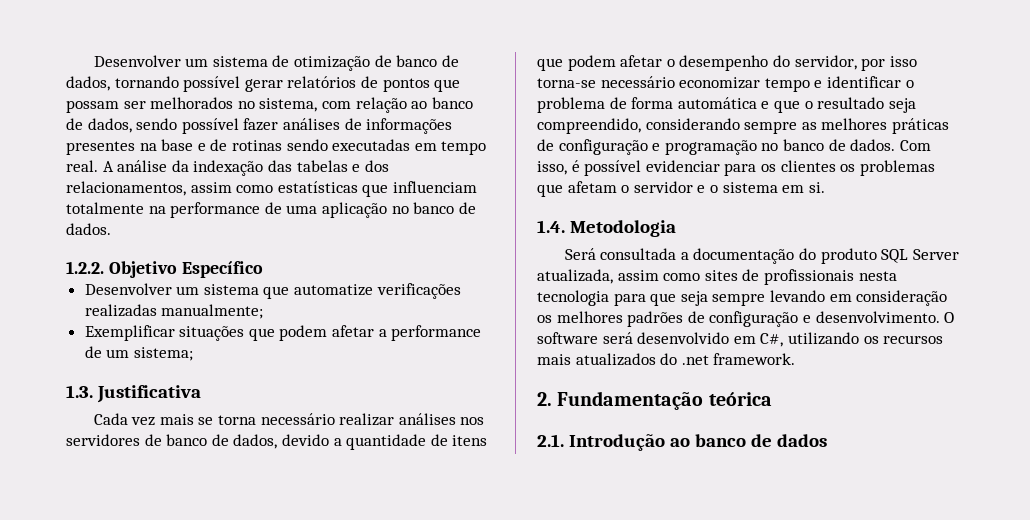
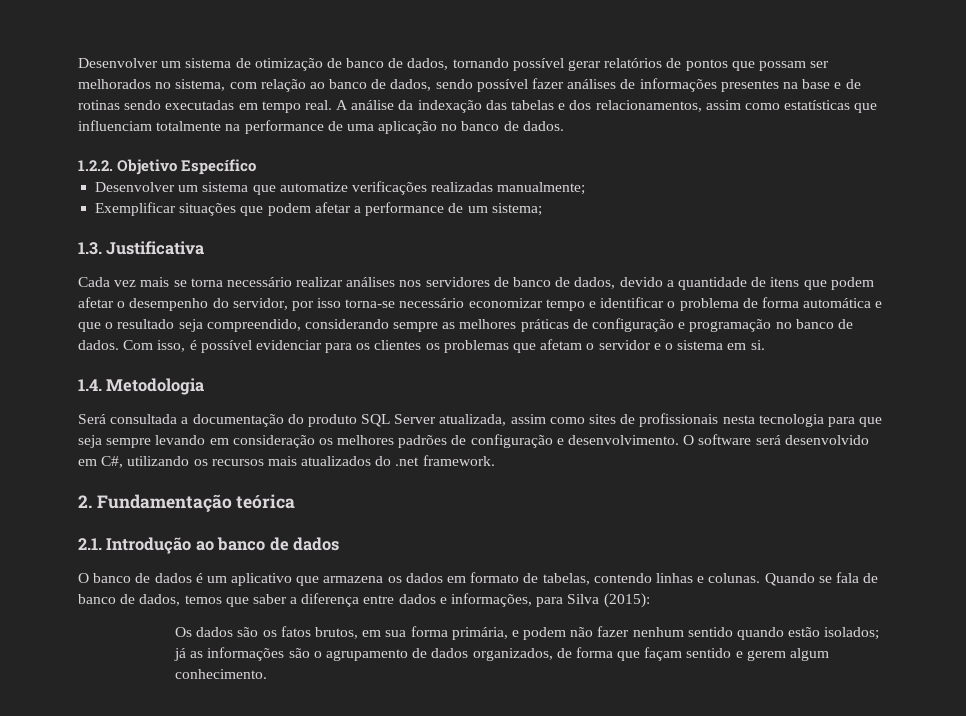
(827, 440) none -> [78,572,879,586] [78,593,650,608] [175,626,880,640] [174,647,830,661] [175,669,268,679] // O banco de dados é um aplicativo que armazena os dados em formato de tabelas, contendo linhas e colunas. Quando se fala de banco de dados, temos que saber a diferença entre dados e informações, para Silva (2015): // Os dados são os fatos brutos, em sua forma primária, e podem não fazer nenhum sentido quando estão isolados; já as informações são o agrupamento de dados organizados, de forma que façam sentido e gerem algum conhecimento.

